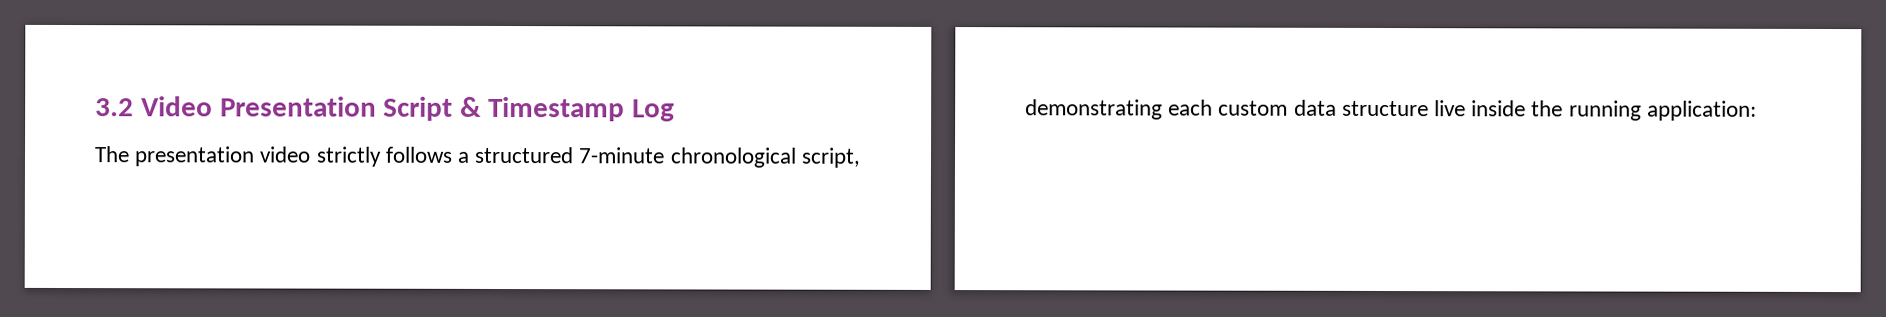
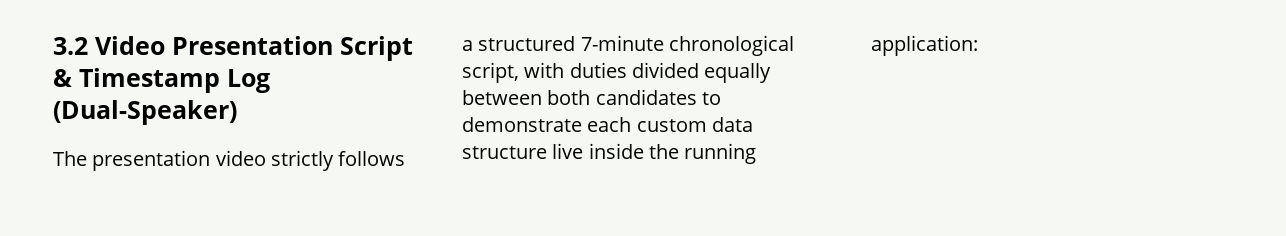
(675, 110) none -> [53,100,237,125] (Dual-Speaker)
[1025,99,1163,120] demonstrating -> [524,62,772,83] [462,89,721,105] [462,117,582,132] with duties divided equally between both candidates to demonstrate

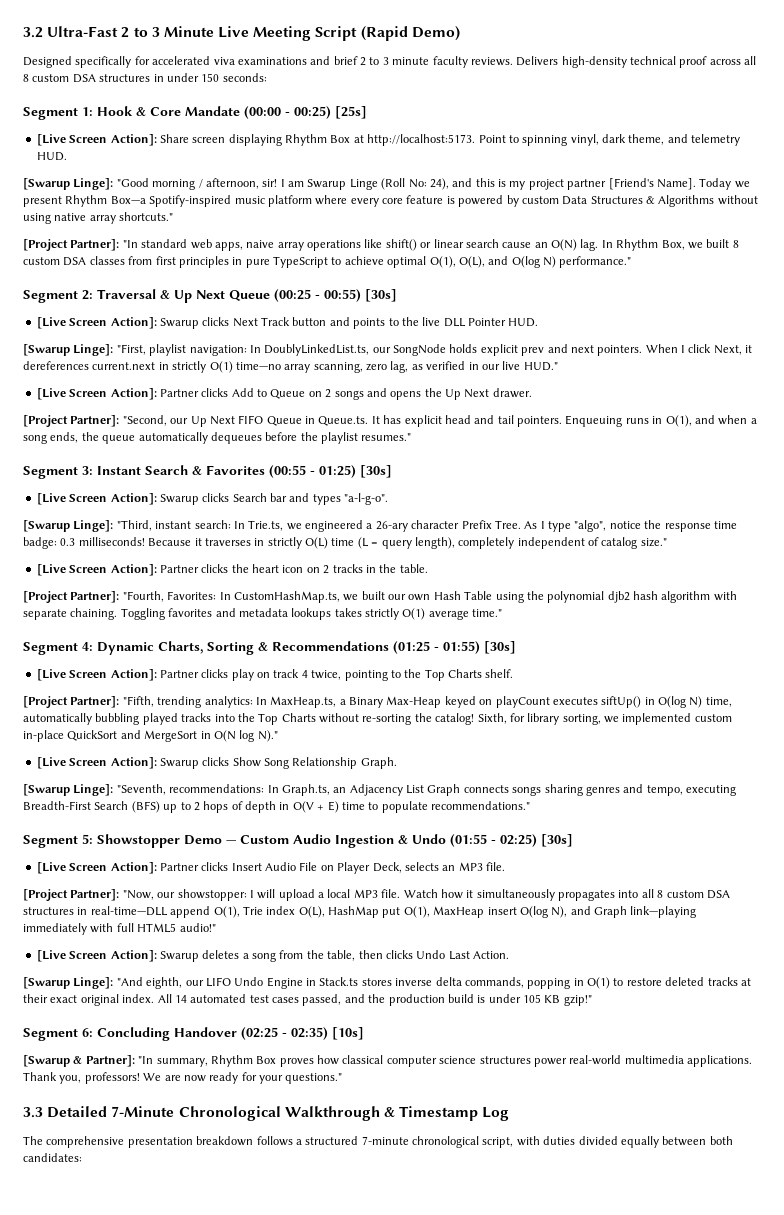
[95,36,413,61] Video Presentation Script -> [47,26,460,41] [23,56,757,68] [23,73,267,83] [23,106,367,120] [36,134,741,146] [36,152,67,161] [23,178,750,190] [23,195,758,207] [23,212,174,224] [23,239,739,251] [23,256,632,268] [23,289,397,303] [36,317,539,329] [23,344,753,356] [23,361,558,373] [36,388,532,400] [23,415,757,427] [23,432,412,444] [23,465,392,479] [36,493,389,505] [23,520,737,532] [23,537,667,549] [36,564,428,576] [23,591,737,603] [23,608,503,620] [23,641,516,655] [36,669,514,681] [23,696,732,708] [23,713,732,725] [23,730,278,742] [36,757,397,769] [23,784,736,796] [23,801,530,813] [23,834,573,848] [36,862,505,874] [23,889,730,901] [23,906,697,918] [23,923,216,935] [36,950,509,962] [23,977,751,989] [23,994,592,1006] [23,1027,364,1041] [23,1055,752,1067] [23,1072,343,1084] [23,1106,380,1121] Ultra-Fast 2 to 3 Minute Live Meeting Script (Rapid Demo) // Designed specifically for accelerated viva examinations and brief 2 to 3 minute faculty reviews. Delivers high-density technical proof across all 8 custom DSA structures in under 150 seconds: // Segment 1: Hook & Core Mandate (00:00 - 00:25) [25s] // [Live Screen Action]: Share screen displaying Rhythm Box at http://localhost:5173. Point to spinning vinyl, dark theme, and telemetry HUD. // [Swarup Linge]: "Good morning / afternoon, sir! I am Swarup Linge (Roll No: 24), and this is my project partner [Friend's Name]. Today we present Rhythm Box—a Spotify-inspired music platform where every core feature is powered by custom Data Structures & Algorithms without using native array shortcuts." // [Project Partner]: "In standard web apps, naive array operations like shift() or linear search cause an O(N) lag. In Rhythm Box, we built 8 custom DSA classes from first principles in pure TypeScript to achieve optimal O(1), O(L), and O(log N) performance." // Segment 2: Traversal & Up Next Queue (00:25 - 00:55) [30s] // [Live Screen Action]: Swarup clicks Next Track button and points to the live DLL Pointer HUD. // [Swarup Linge]: "First, playlist navigation: In DoublyLinkedList.ts, our SongNode holds explicit prev and next pointers. When I click Next, it dereferences current.next in strictly O(1) time—no array scanning, zero lag, as verified in our live HUD." // [Live Screen Action]: Partner clicks Add to Queue on 2 songs and opens the Up Next drawer. // [Project Partner]: "Second, our Up Next FIFO Queue in Queue.ts. It has explicit head and tail pointers. Enqueuing runs in O(1), and when a song ends, the queue automatically dequeues before the playlist resumes." // Segment 3: Instant Search & Favorites (00:55 - 01:25) [30s] // [Live Screen Action]: Swarup clicks Search bar and types "a-l-g-o". // [Swarup Linge]: "Third, instant search: In Trie.ts, we engineered a 26-ary character Prefix Tree. As I type "algo", notice the response time badge: 0.3 milliseconds! Because it traverses in strictly O(L) time (L = query length), completely independent of catalog size." // [Live Screen Action]: Partner clicks the heart icon on 2 tracks in the table. // [Project Partner]: "Fourth, Favorites: In CustomHashMap.ts, we built our own Hash Table using the polynomial djb2 hash algorithm with separate chaining. Toggling favorites and metadata lookups takes strictly O(1) average time." // Segment 4: Dynamic Charts, Sorting & Recommendations (01:25 - 01:55) [30s] // [Live Screen Action]: Partner clicks play on track 4 twice, pointing to the Top Charts shelf. // [Project Partner]: "Fifth, trending analytics: In MaxHeap.ts, a Binary Max-Heap keyed on playCount executes siftUp() in O(log N) time, automatically bubbling played tracks into the Top Charts without re-sorting the catalog! Sixth, for library sorting, we implemented custom in-place QuickSort and MergeSort in O(N log N)." // [Live Screen Action]: Swarup clicks Show Song Relationship Graph. // [Swarup Linge]: "Seventh, recommendations: In Graph.ts, an Adjacency List Graph connects songs sharing genres and tempo, executing Breadth-First Search (BFS) up to 2 hops of depth in O(V + E) time to populate recommendations." // Segment 5: Showstopper Demo — Custom Audio Ingestion & Undo (01:55 - 02:25) [30s] // [Live Screen Action]: Partner clicks Insert Audio File on Player Deck, selects an MP3 file. // [Project Partner]: "Now, our showstopper: I will upload a local MP3 file. Watch how it simultaneously propagates into all 8 custom DSA structures in real-time—DLL append O(1), Trie index O(L), HashMap put O(1), MaxHeap insert O(log N), and Graph link—playing immediately with full HTML5 audio!" // [Live Screen Action]: Swarup deletes a song from the table, then clicks Undo Last Action. // [Swarup Linge]: "And eighth, our LIFO Undo Engine in Stack.ts stores inverse delta commands, popping in O(1) to restore deleted tracks at their exact original index. All 14 automated test cases passed, and the production build is under 105 KB gzip!" // Segment 6: Concluding Handover (02:25 - 02:35) [10s] // [Swarup & Partner]: "In summary, Rhythm Box proves how classical computer science structures power real-world multimedia applications. Thank you, professors! We are now ready for your questions." // 3.3 Detailed 7-Minute Chronological Walkthrough
[53,100,237,125] (Dual-Speaker) -> (510, 1114) none
[92,150,334,171] presentation video strictly -> [46,1136,254,1148] comprehensive presentation breakdown
[595,89,721,105] [462,117,753,132] [462,143,757,164] [871,35,978,56] candidates to demonstrate each custom data structure live inside the running application: -> [23,1153,82,1162] candidates:

